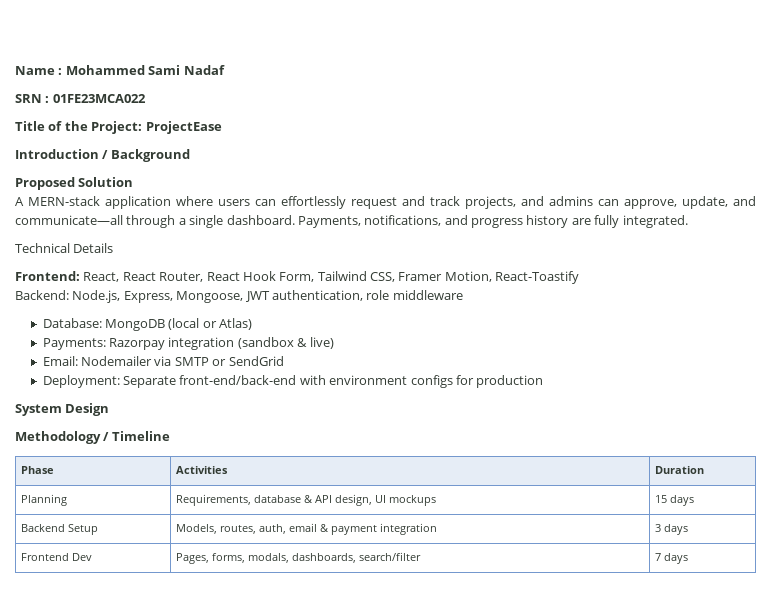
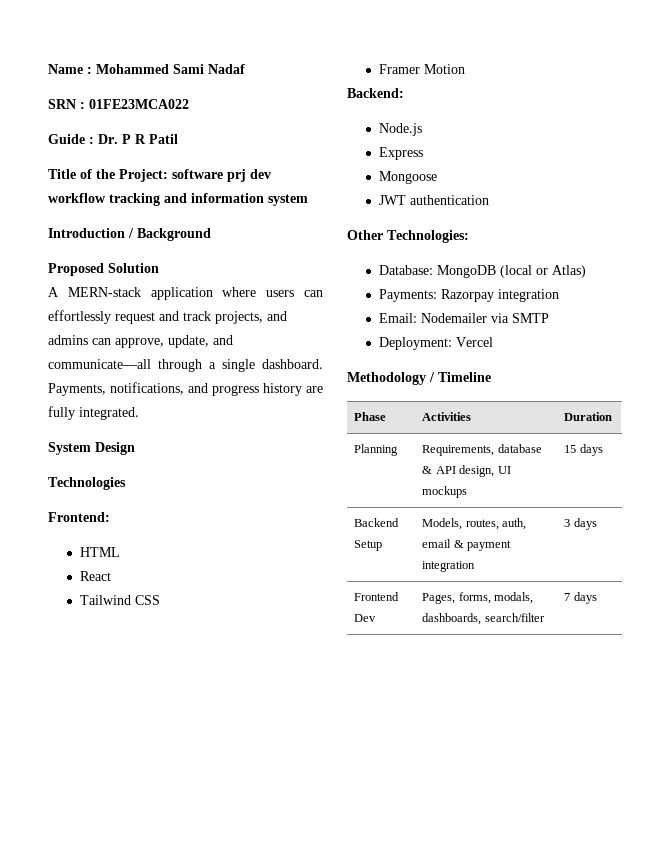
[15,121,222,134] Title of the Project: ProjectEase -> [48,134,178,144] [48,169,271,182] [48,193,308,206] Guide : Dr. P R Patil // Title of the Project: software prj dev workflow tracking and information system
[15,243,114,253] Technical Details -> [48,442,135,455] [48,477,126,490] System Design // Technologies
[83,271,580,284] [15,290,463,303] React, React Router, React Hook Form, Tailwind CSS, Framer Motion, React-Toastify // Backend: Node.js, Express, Mongoose, JWT authentication, role middleware -> [80,547,121,557] [80,571,112,581] [80,595,161,605] [379,64,466,74] [347,88,404,98] [379,123,423,136] [379,147,424,160] [379,171,438,184] [379,195,490,205] [347,230,469,243] // HTML // React // Tailwind CSS // Framer Motion // Backend: // Node.js // Express // Mongoose // JWT authentication // Other Technologies:
[237,337,334,349] (sandbox & live) -> (560, 295) none
[212,356,284,366] or SendGrid -> (550, 318) none
[123,375,544,388] [15,403,110,416] Separate front-end/back-end with environment configs for production // System Design -> [456,337,494,347] Vercel

